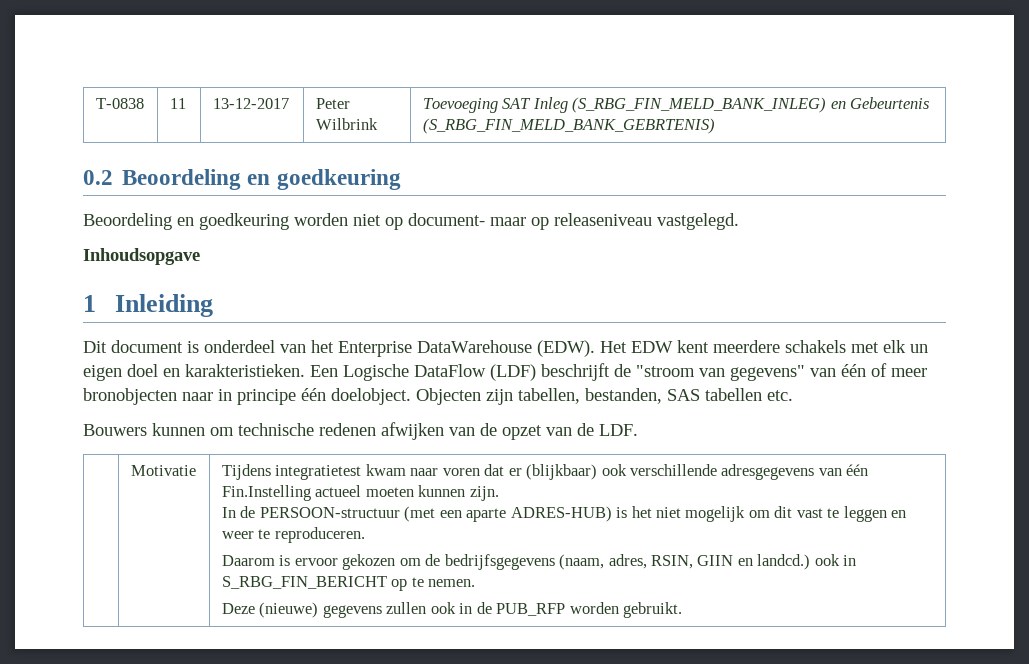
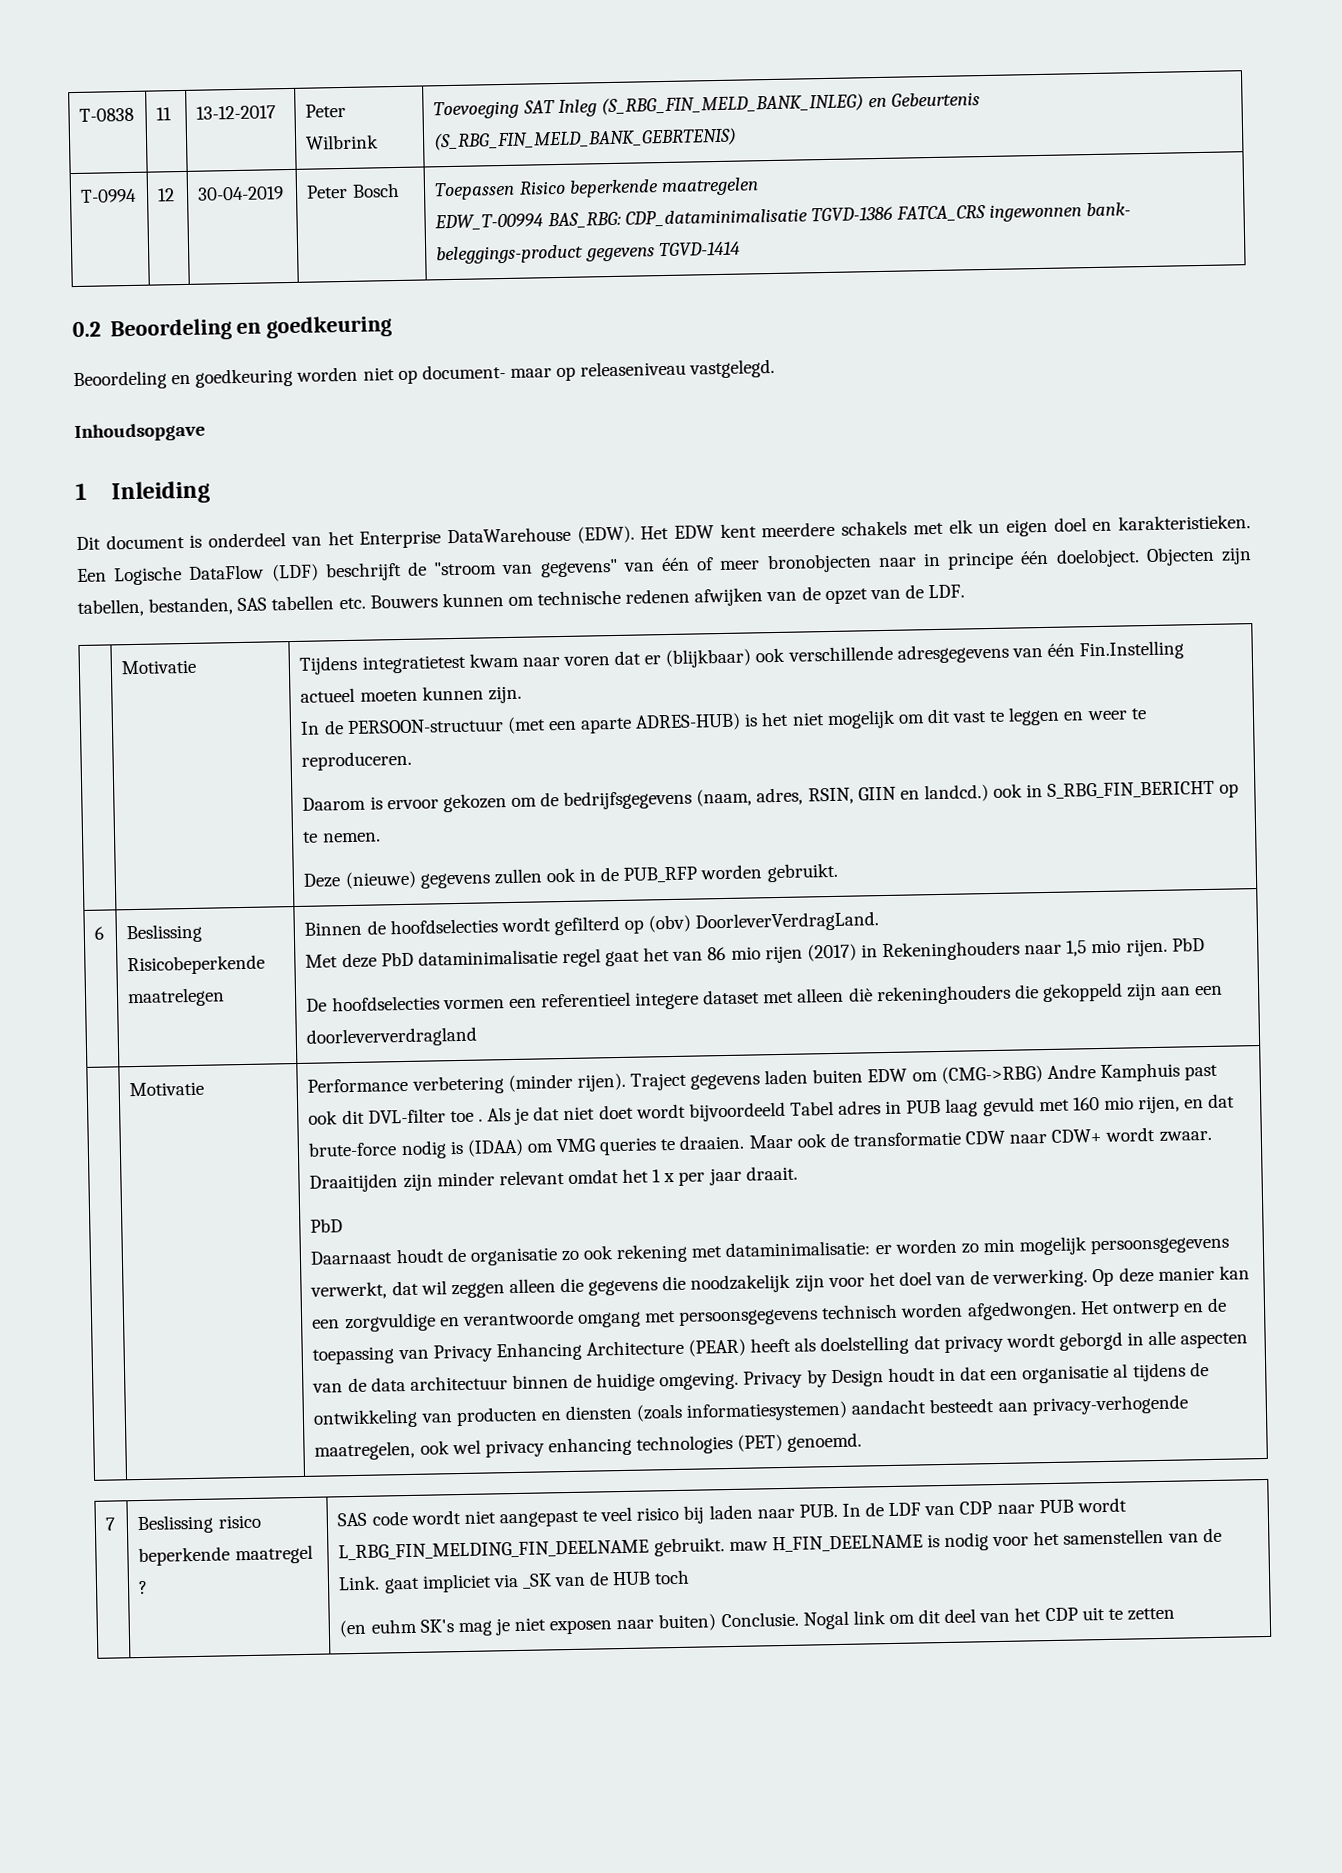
(715, 126) none -> [80,188,138,203] [157,188,176,202] [197,186,285,201] [306,182,400,199] [434,177,759,201] [434,202,1132,231] [436,241,740,265] // T-0994 | 12 | 30-04-2019 | Peter Bosch | Toepassen Risico beperkende maatregelen // EDW_T-00994 BAS_RBG: CDP_dataminimalisatie TGVD-1386 FATCA_CRS ingewonnen bank- beleggings-product gegevens TGVD-1414
(793, 395) // -> (366, 603) none
(682, 610) none -> [94,926,105,940] [126,923,204,944] [127,954,266,976] [127,987,226,1008] [304,911,880,936] [305,937,1205,969] [306,982,1224,1012] [306,1026,478,1048] [129,1081,205,1097] [307,1062,1219,1095] [308,1093,1236,1125] [308,1126,1212,1160] [309,1165,798,1193] [310,1218,344,1233] [310,1236,1230,1266] [310,1265,1250,1300] [312,1297,1228,1333] [312,1330,1249,1365] [312,1362,1209,1393] [313,1394,1188,1429] [314,1432,863,1461] [105,1517,116,1531] [137,1514,261,1535] [138,1544,313,1567] [138,1580,149,1595] [337,1497,1127,1528] [338,1527,1222,1561] [338,1569,691,1594] [339,1607,1176,1638] // 6 | Beslissing Risicobeperkende maatrelegen | Binnen de hoofdselecties wordt gefilterd op (obv) DoorleverVerdragLand. // Met deze PbD dataminimalisatie regel gaat het van 86 mio rijen (2017) in Rekeninghouders naar 1,5 mio rijen. PbD // De hoofdselecties vormen een referentieel integere dataset met alleen diè rekeninghouders die gekoppeld zijn aan een doorleververdragland // | Motivatie | Performance verbetering (minder rijen). Traject gegevens laden buiten EDW om (CMG->RBG) Andre Kamphuis past ook dit DVL-filter toe . Als je dat niet doet wordt bijvoordeeld Tabel adres in PUB laag gevuld met 160 mio rijen, en dat brute-force nodig is (IDAA) om VMG queries te draaien. Maar ook de transformatie CDW naar CDW+ wordt zwaar. Draaitijden zijn minder relevant omdat het 1 x per jaar draait. // PbD // Daarnaast houdt de organisatie zo ook rekening met dataminimalisatie: er worden zo min mogelijk persoonsgegevens verwerkt, dat wil zeggen alleen die gegevens die noodzakelijk zijn voor het doel van de verwerking. Op deze manier kan een zorgvuldige en verantwoorde omgang met persoonsgegevens technisch worden afgedwongen. Het ontwerp en de toepassing van Privacy Enhancing Architecture (PEAR) heeft als doelstelling dat privacy wordt geborgd in alle aspecten van de data architectuur binnen de huidige omgeving. Privacy by Design houdt in dat een organisatie al tijdens de ontwikkeling van producten en diensten (zoals informatiesystemen) aandacht besteedt aan privacy-verhogende maatregelen, ook wel privacy enhancing technologies (PET) genoemd. // 7 | Beslissing risico beperkende maatregel ? | SAS code wordt niet aangepast te veel risico bij laden naar PUB. In de LDF van CDP naar PUB wordt L_RBG_FIN_MELDING_FIN_DEELNAME gebruikt. maw H_FIN_DEELNAME is nodig voor het samenstellen van de Link. gaat impliciet via _SK van de HUB toch // (en euhm SK's mag je niet exposen naar buiten) Conclusie. Nogal link om dit deel van het CDP uit te zetten

